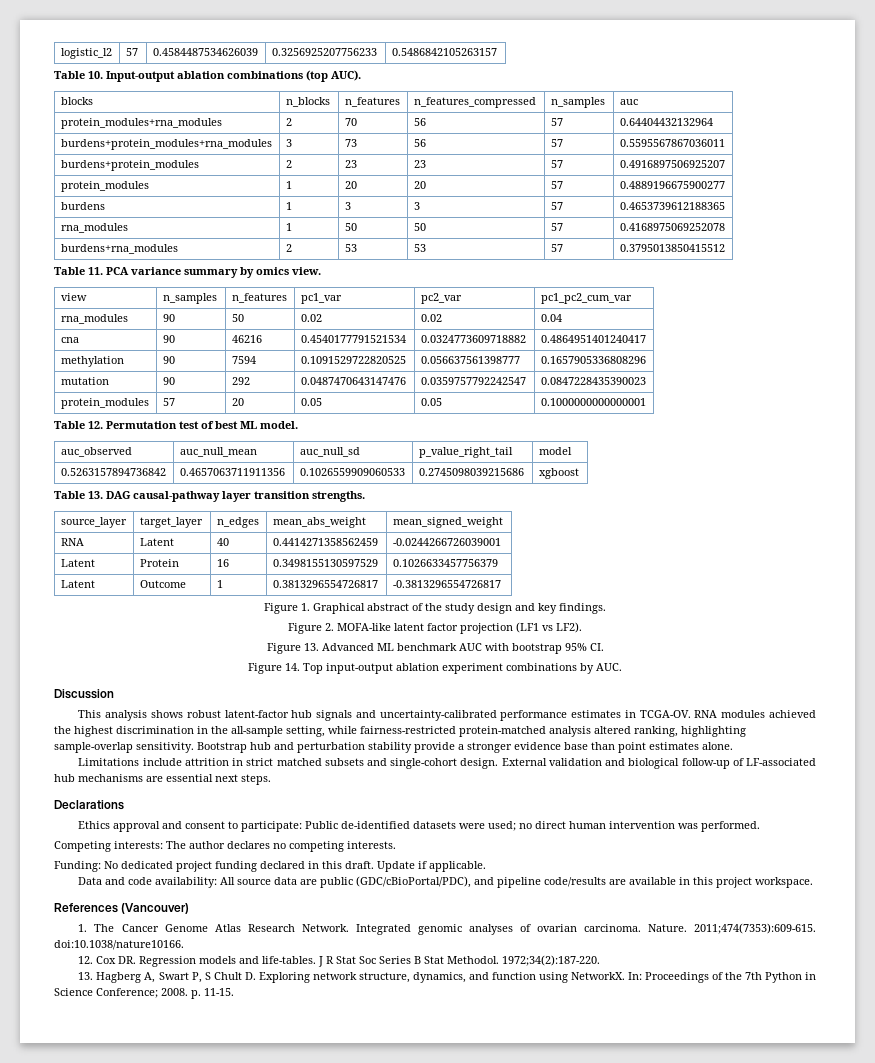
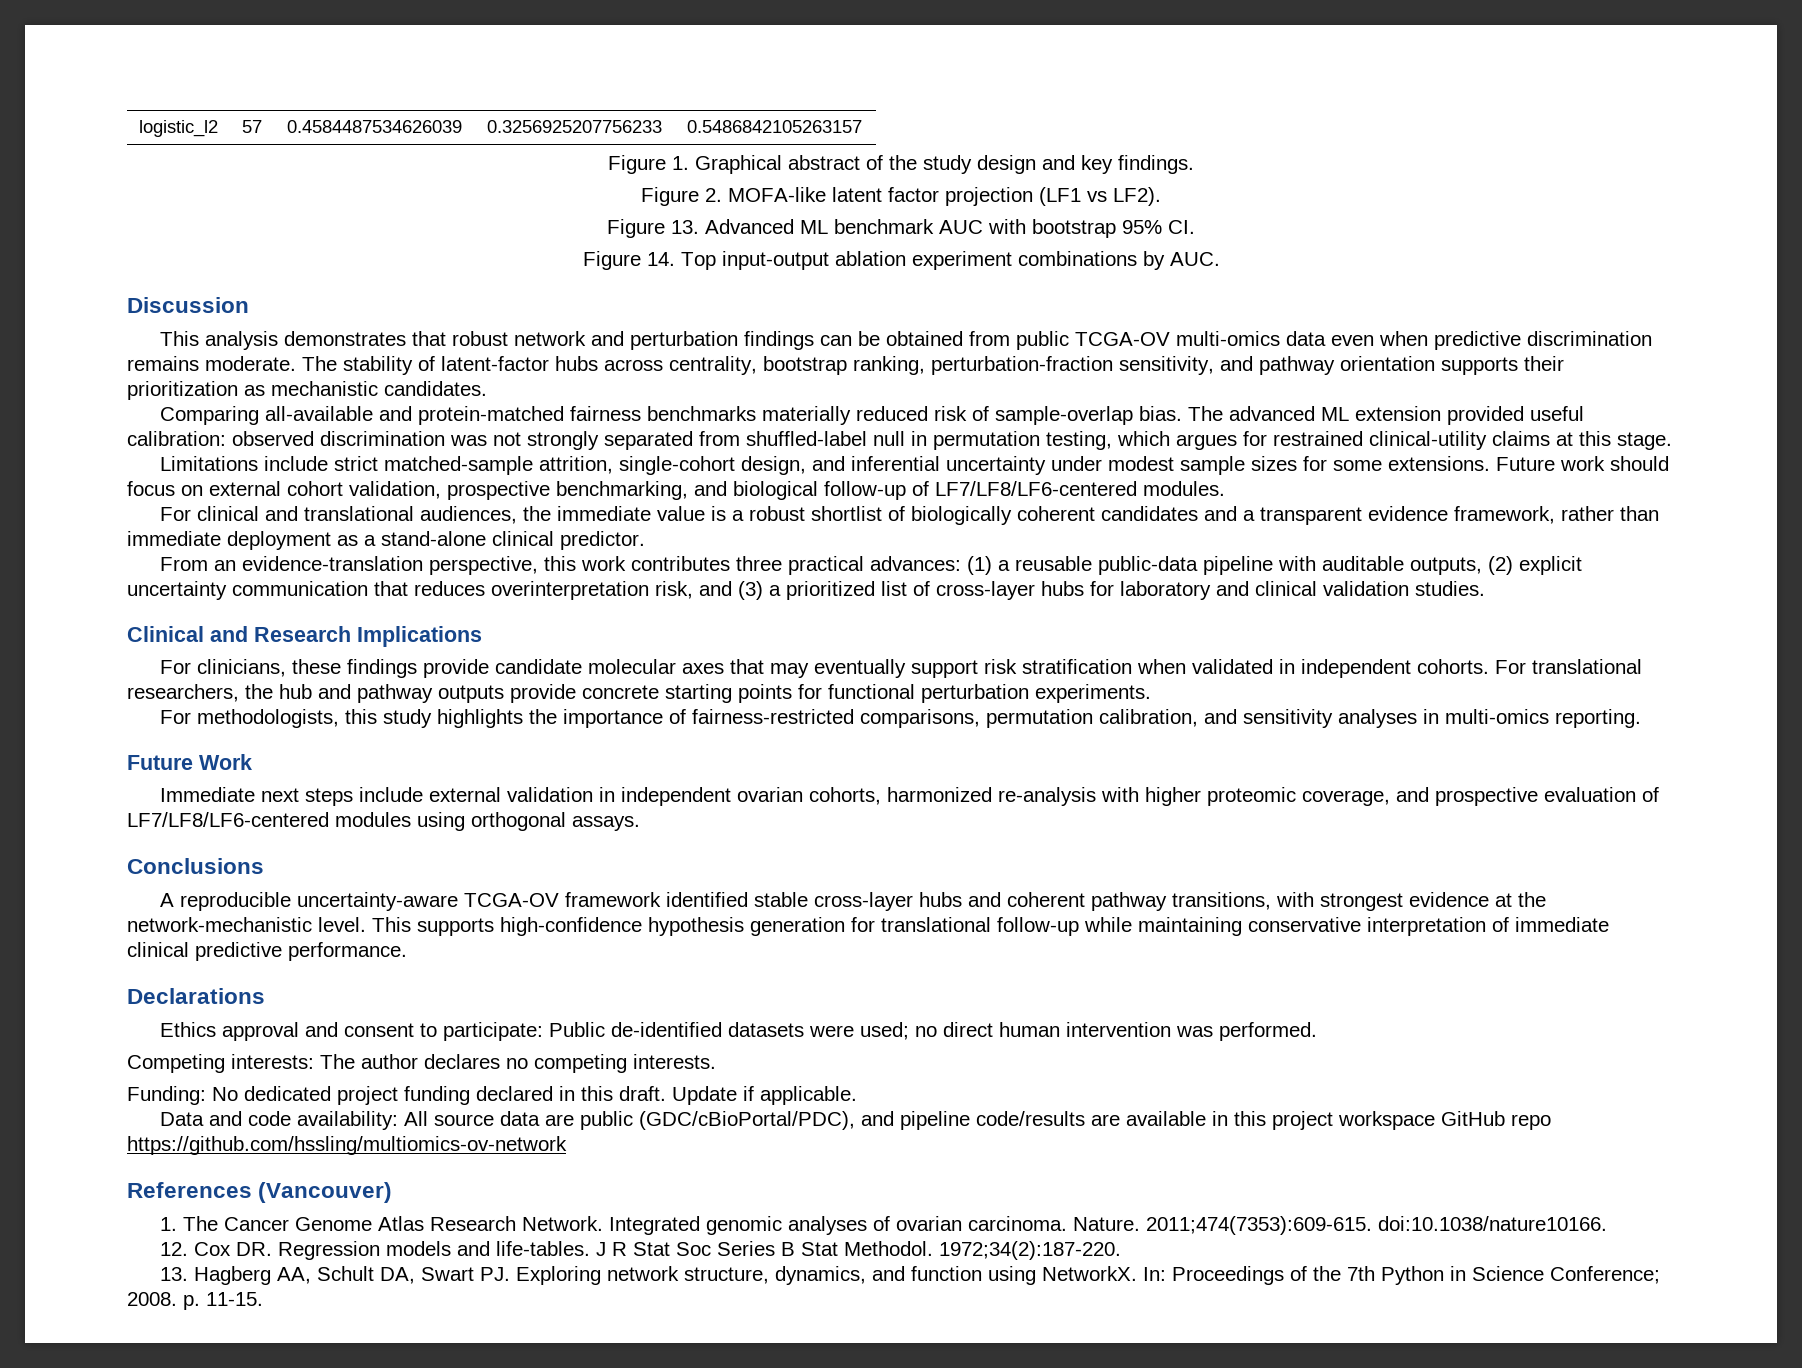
[54,70,361,82] [60,97,93,105] [285,97,330,107] [344,97,400,107] [413,97,536,108] [550,97,605,108] [619,99,638,105] [60,118,222,129] [285,118,292,126] [344,118,357,126] [413,118,426,126] [550,118,563,126] [619,118,713,126] [60,139,272,150] [285,139,292,147] [344,139,357,147] [413,139,426,147] [550,139,563,147] [619,139,725,147] [60,160,199,171] [285,160,292,168] [344,160,357,168] [413,160,426,168] [550,160,563,168] [619,160,725,168] [60,181,149,192] [285,181,292,189] [344,181,357,189] [413,181,426,189] [550,181,563,189] [619,181,725,189] [60,202,105,210] [285,202,292,210] [344,202,351,210] [413,202,420,210] [550,202,563,210] [619,202,725,210] [60,223,128,233] [285,223,292,231] [344,223,357,231] [413,223,426,231] [550,223,563,231] [619,223,725,231] [60,244,178,254] [285,244,292,252] [344,244,357,252] [413,244,426,252] [550,244,563,252] [619,244,725,252] [54,267,321,278] [60,293,87,301] [162,293,217,304] [231,293,287,303] [300,293,342,304] [420,293,462,304] [540,293,632,304] [60,314,128,324] [162,314,175,322] [231,314,244,322] [300,314,322,322] [420,314,442,322] [540,314,562,322] [60,337,79,343] [162,335,175,343] [231,335,262,343] [300,335,406,343] [420,335,526,343] [540,335,646,343] [60,356,124,367] [162,356,175,364] [231,356,256,364] [300,356,406,364] [420,356,520,364] [540,356,646,364] [60,377,109,385] [162,377,175,385] [231,377,250,385] [300,377,406,385] [420,377,526,385] [540,377,646,385] [60,398,149,409] [162,398,175,406] [231,398,244,406] [300,398,322,406] [420,398,442,406] [540,398,646,406] [54,421,298,429] [60,447,132,457] [179,447,257,457] [299,447,360,457] [418,447,513,458] [538,447,572,455] [60,468,166,476] [179,468,285,476] [299,468,405,476] [418,468,524,476] [538,468,579,479] [54,491,365,502] [60,517,127,528] [139,517,203,528] [216,517,259,528] [272,517,366,528] [392,517,503,528] [60,538,84,546] [139,538,174,546] [216,538,229,546] [272,538,378,546] [392,538,501,546] [60,559,95,567] [139,559,179,567] [216,559,229,567] [272,559,378,567] [392,559,498,567] [60,580,95,588] [139,580,186,588] [216,580,223,588] [272,580,378,588] [392,580,501,588] // Table 10. Input-output ablation combinations (top AUC). // blocks | n_blocks | n_features | n_features_compressed | n_samples | auc // protein_modules+rna_modules | 2 | 70 | 56 | 57 | 0.64404432132964 // burdens+protein_modules+rna_modules | 3 | 73 | 56 | 57 | 0.5595567867036011 // burdens+protein_modules | 2 | 23 | 23 | 57 | 0.4916897506925207 // protein_modules | 1 | 20 | 20 | 57 | 0.4889196675900277 // burdens | 1 | 3 | 3 | 57 | 0.4653739612188365 // rna_modules | 1 | 50 | 50 | 57 | 0.4168975069252078 // burdens+rna_modules | 2 | 53 | 53 | 57 | 0.3795013850415512 // Table 11. PCA variance summary by omics view. // view | n_samples | n_features | pc1_var | pc2_var | pc1_pc2_cum_var // rna_modules | 90 | 50 | 0.02 | 0.02 | 0.04 // cna | 90 | 46216 | 0.4540177791521534 | 0.0324773609718882 | 0.4864951401240417 // methylation | 90 | 7594 | 0.1091529722820525 | 0.056637561398777 | 0.1657905336808296 // mutation | 90 | 292 | 0.0487470643147476 | 0.0359757792242547 | 0.0847228435390023 // protein_modules | 57 | 20 | 0.05 | 0.05 | 0.1000000000000001 // Table 12. Permutation test of best ML model. // auc_observed | auc_null_mean | auc_null_sd | p_value_right_tail | model // 0.5263157894736842 | 0.4657063711911356 | 0.1026559909060533 | 0.2745098039215686 | xgboost // Table 13. DAG causal-pathway layer transition strengths. // source_layer | target_layer | n_edges | mean_abs_weight | mean_signed_weight // RNA | Latent | 40 | 0.4414271358562459 | -0.0244266726039001 // Latent | Protein | 16 | 0.3498155130597529 | 0.1026633457756379 // Latent | Outcome | 1 | 0.3813296554726817 | -0.3813296554726817 -> (862, 126) none
[150,710,816,721] [54,726,746,737] [54,742,733,753] [78,758,817,769] [54,774,271,785] shows robust latent-factor hub signals and uncertainty-calibrated performance estimates in TCGA-OV. RNA modules achieved the highest discrimination in the all-sample setting, while fairness-restricted protein-matched analysis altered ranking, highlighting sample-overlap sensitivity. Bootstrap hub and perturbation stability provide a stronger evidence base than point estimates alone. // Limitations include attrition in strict matched subsets and single-cohort design. External validation and biological follow-up of LF-associated hub mechanisms are essential next steps. -> [283,331,1652,350] [127,356,1564,375] [127,381,487,400] [159,406,1584,425] [127,431,1672,450] [159,456,1669,475] [127,481,1225,500] [159,506,1659,525] [127,531,645,550] [159,556,1582,575] [127,581,1485,600] [127,626,482,647] [159,659,1642,678] [127,684,1151,703] [159,709,1641,728] [127,754,252,770] [159,787,1659,806] [127,812,640,831] [127,858,264,874] [159,892,1546,911] [127,917,1609,936] [127,942,407,961] demonstrates that robust network and perturbation findings can be obtained from public TCGA-OV multi-omics data even when predictive discrimination remains moderate. The stability of latent-factor hubs across centrality, bootstrap ranking, perturbation-fraction sensitivity, and pathway orientation supports their prioritization as mechanistic candidates. // Comparing all-available and protein-matched fairness benchmarks materially reduced risk of sample-overlap bias. The advanced ML extension provided useful calibration: observed discrimination was not strongly separated from shuffled-label null in permutation testing, which argues for restrained clinical-utility claims at this stage. // Limitations include strict matched-sample attrition, single-cohort design, and inferential uncertainty under modest sample sizes for some extensions. Future work should focus on external cohort validation, prospective benchmarking, and biological follow-up of LF7/LF8/LF6-centered modules. // For clinical and translational audiences, the immediate value is a robust shortlist of biologically coherent candidates and a transparent evidence framework, rather than immediate deployment as a stand-alone clinical predictor. // From an evidence-translation perspective, this work contributes three practical advances: (1) a reusable public-data pipeline with auditable outputs, (2) explicit uncertainty communication that reduces overinterpretation risk, and (3) a prioritized list of cross-layer hubs for laboratory and clinical validation studies. // Clinical and Research Implications // For clinicians, these findings provide candidate molecular axes that may eventually support risk stratification when validated in independent cohorts. For translational researchers, the hub and pathway outputs provide concrete starting points for functional perturbation experiments. // For methodologists, this study highlights the importance of fairness-restricted comparisons, permutation calibration, and sensitivity analyses in multi-omics reporting. // Future Work // Immediate next steps include external validation in independent ovarian cohorts, harmonized re-analysis with higher proteomic coverage, and prospective evaluation of LF7/LF8/LF6-centered modules using orthogonal assays. // Conclusions // A reproducible uncertainty-aware TCGA-OV framework identified stable cross-layer hubs and coherent pathway transitions, with strongest evidence at the network-mechanistic level. This supports high-confidence hypothesis generation for translational follow-up while maintaining conservative interpretation of immediate clinical predictive performance.
[755,877,814,888] workspace. -> [1337,1111,1551,1130] [127,1136,567,1155] workspace GitHub repo https://github.com/hssling/multiomics-ov-network
[144,972,256,983] A, Swart P, S Chult D. -> [276,1266,510,1284] AA, Schult DA, Swart PJ.

